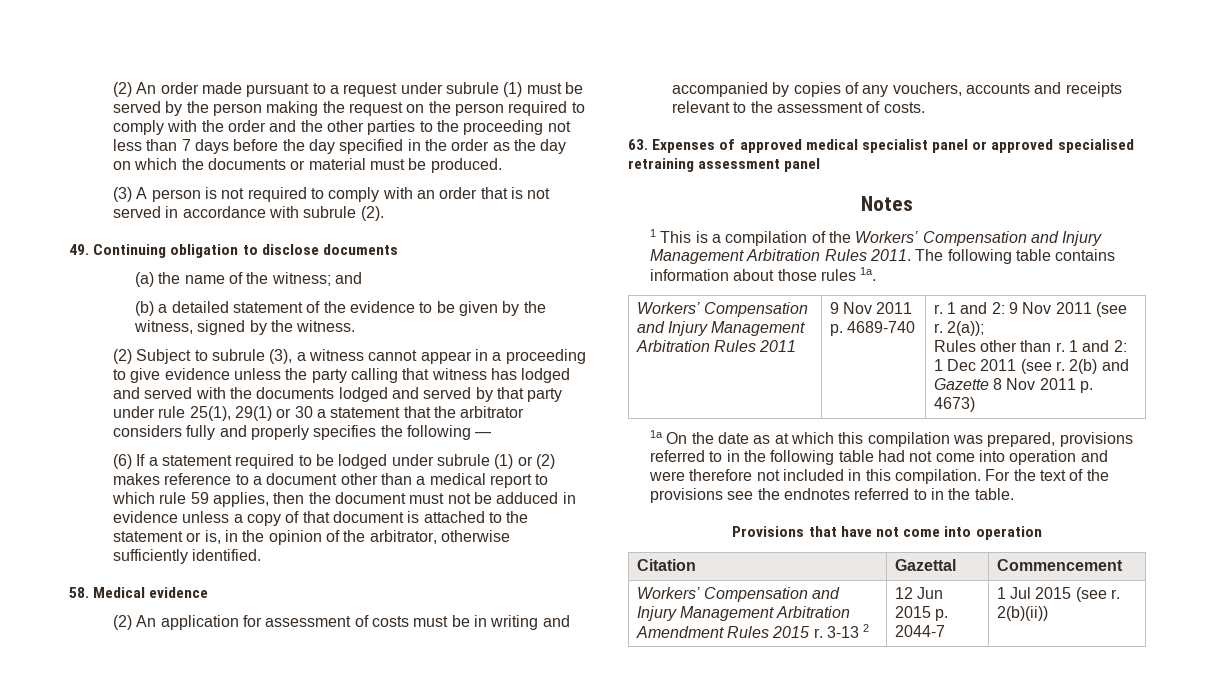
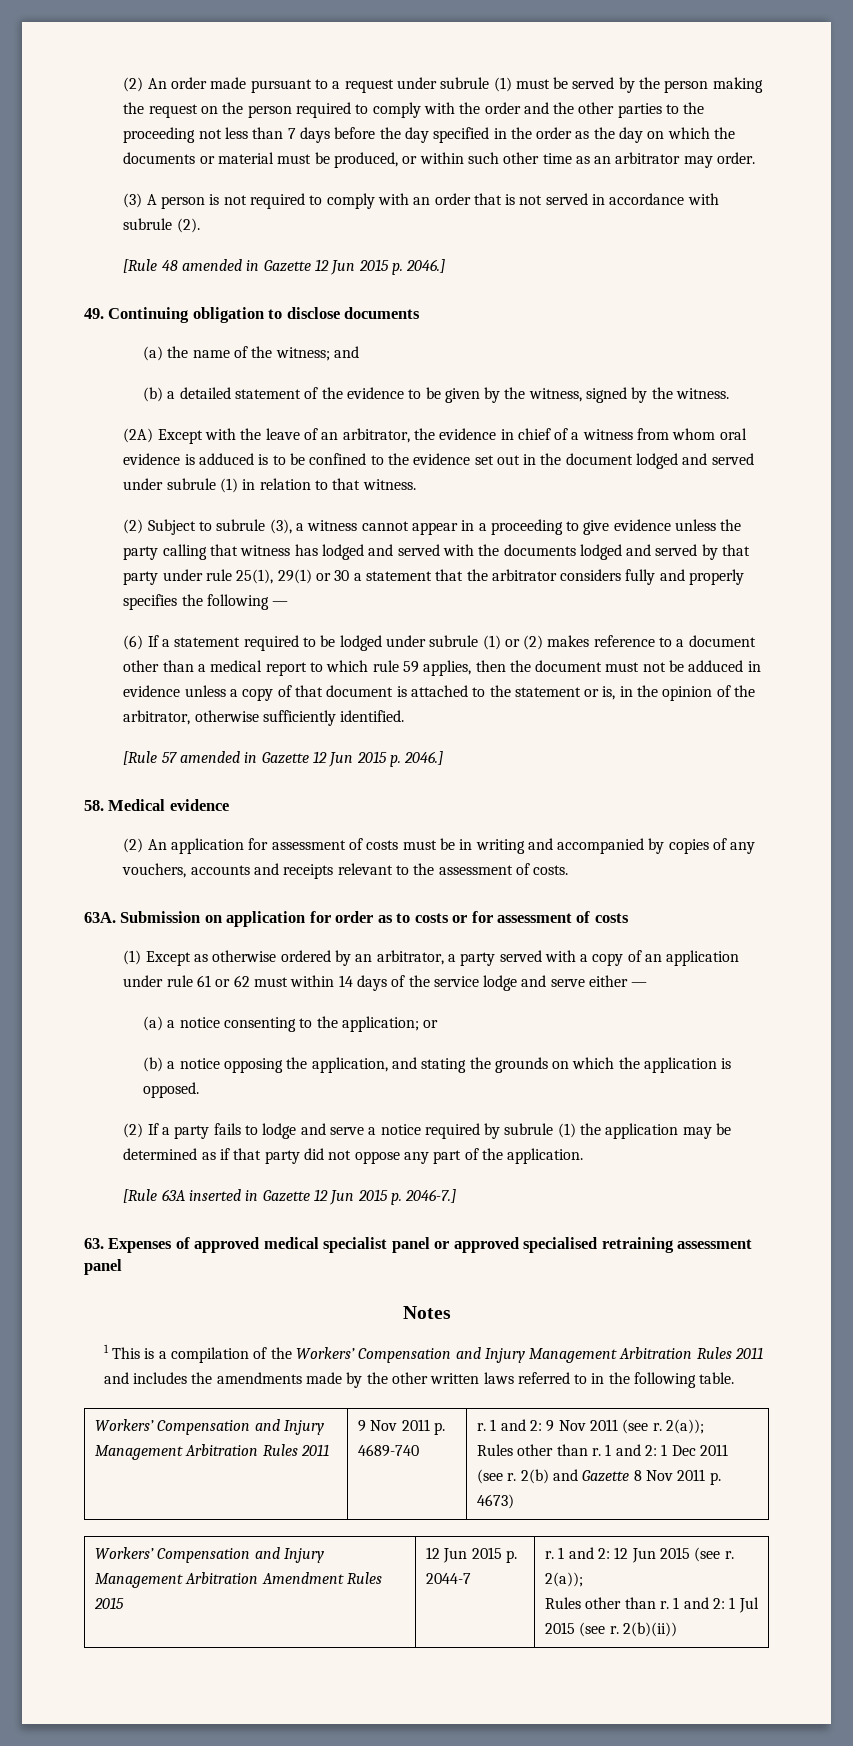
[430,158,502,173] produced. -> [333,152,756,168] produced, or within such other time as an arbitrator may order.
(384, 213) none -> [123,259,446,275] // [Rule 48 amended in Gazette 12 Jun 2015 p. 2046.]
(356, 326) none -> [123,428,747,444] [123,453,754,469] [123,478,416,493] // (2A) Except with the leave of an arbitrator, the evidence in chief of a witness from whom oral evidence is adduced is to be confined to the evidence set out in the document lodged and served under subrule (1) in relation to that witness.
(262, 555) none -> [123,751,444,767] // [Rule 57 amended in Gazette 12 Jun 2015 p. 2046.]
(925, 107) none -> [84,911,629,927] [123,950,740,966] [123,975,648,991] [142,1016,439,1032] [142,1057,732,1073] [142,1082,199,1098] [123,1123,732,1139] [123,1148,584,1164] [123,1189,457,1205] // 63A. Submission on application for order as to costs or for assessment of costs // (1) Except as otherwise ordered by an arbitrator, a party served with a copy of an application under rule 61 or 62 must within 14 days of the service lodge and serve either — // (a) a notice consenting to the application; or // (b) a notice opposing the application, and stating the grounds on which the application is opposed. // (2) If a party fails to lodge and serve a notice required by subrule (1) the application may be determined as if that party did not oppose any part of the application. // [Rule 63A inserted in Gazette 12 Jun 2015 p. 2046-7.]
[869,249,1116,264] [650,267,877,281] 2011. The following table contains information about those rules 1a. -> [735,1347,764,1359] [103,1372,735,1388] 2011 and includes the amendments made by the other written laws referred to in the following table.
[650,430,1133,447] [650,450,1108,465] [649,469,1109,484] [650,488,1014,503] [732,526,1042,540] [636,559,696,571] [894,559,956,571] [996,559,1123,571] // 1a On the date as at which this compilation was prepared, provisions referred to in the following table had not come into operation and were therefore not included in this compilation. For the text of the provisions see the endnotes referred to in the table. // Provisions that have not come into operation // Citation | Gazettal | Commencement -> (515, 1501) none
[813,624,870,638] r. 3-13 2 -> (125, 1603) none
(945, 631) none -> [545,1547,734,1563] [545,1572,584,1587] [545,1597,725,1609] r. 1 and 2: 12 Jun 2015 (see r. 2(a)); // Rules other than r. 1 and 2:

